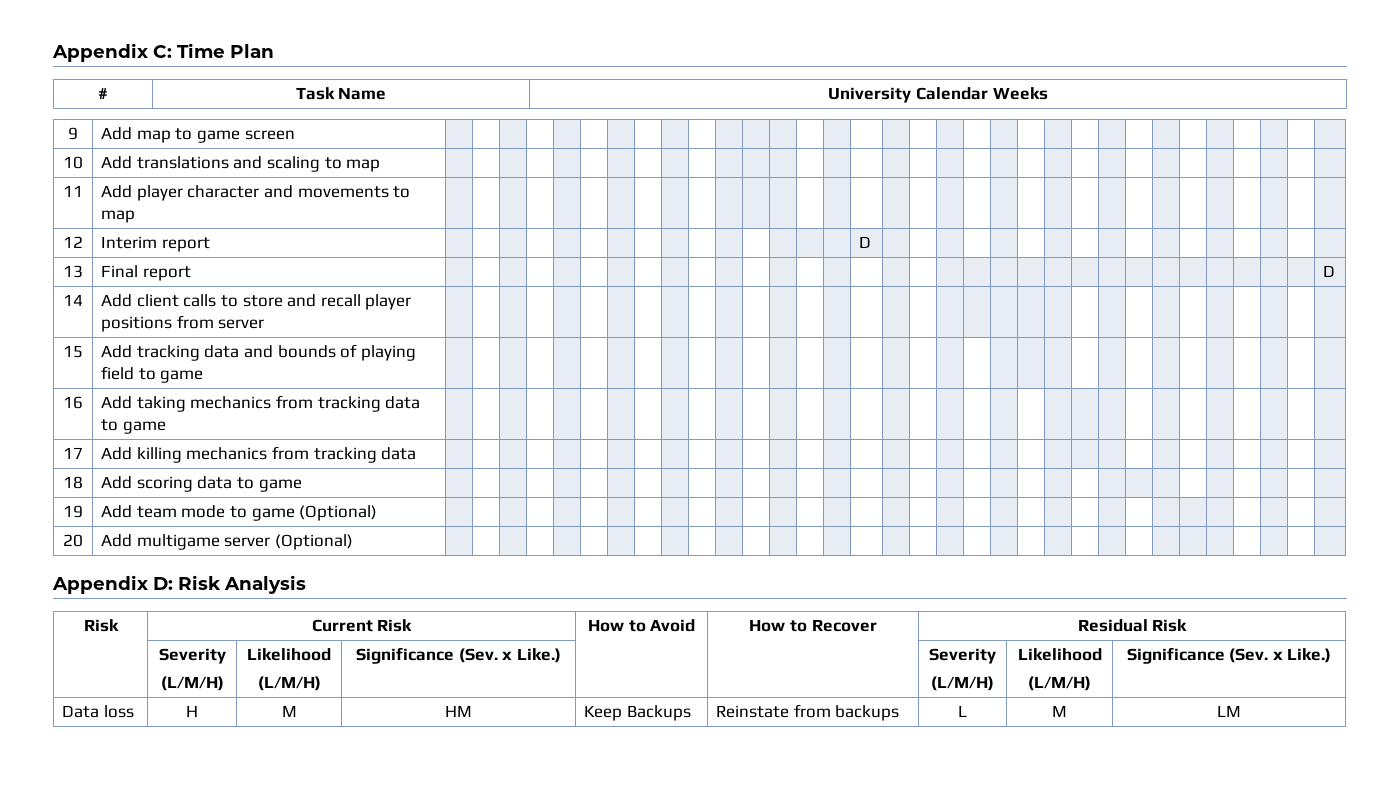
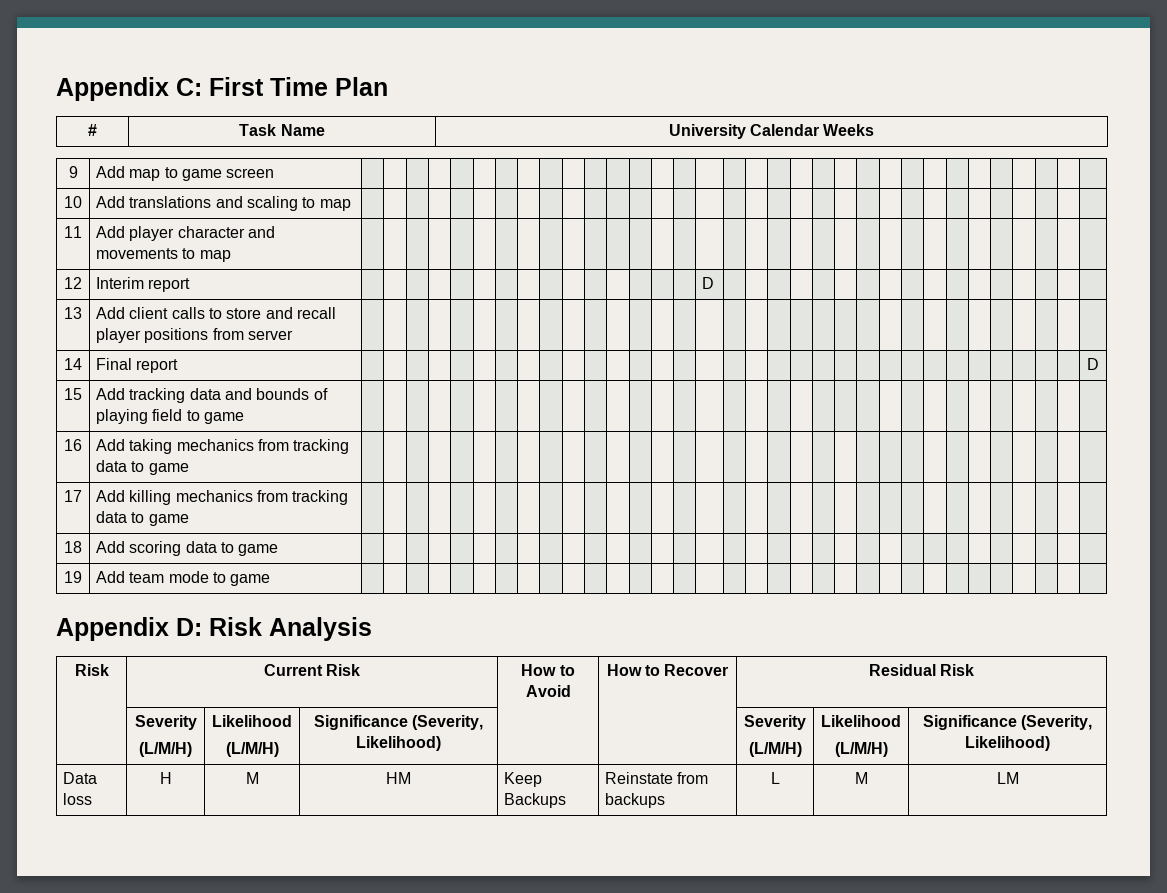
(172, 51) none -> [209,77,264,96] First
[101,265,191,281] [1323,265,1336,277] [63,294,83,306] | Final report | | | | | | | | | | | | | | | | | | | | | | | | | | | | | | | | | D // 14 -> (82, 313) none
(265, 324) none -> [64,358,82,370] [96,358,179,373] [1087,358,1099,370] // 14 | Final report | | | | | | | | | | | | | | | | | | | | | | | | | | | | | | | | | D
(417, 453) none -> [131,512,189,526] to game
[299,505,378,521] [63,534,83,547] [101,534,354,550] (Optional) | | | | | | | | | | | | | | | | | | | | | | | | | | | | | | | | | // 20 | Add multigame server (Optional) -> (271, 580) none
[458,648,561,663] [929,648,996,664] [931,676,994,691] [1017,648,1102,661] [1028,676,1091,691] [1126,647,1332,664] (Sev. x Like.) | | | Severity // (L/M/H) | Likelihood // (L/M/H) | Significance (Sev. x Like.) -> [412,715,484,730] [356,736,441,751] [744,715,806,730] [748,742,802,757] [821,715,901,727] [834,742,888,757] [922,715,1093,730] [965,736,1050,751] (Severity, Likelihood) | | | Severity // (L/M/H) | Likelihood // (L/M/H) | Significance (Severity, Likelihood)

